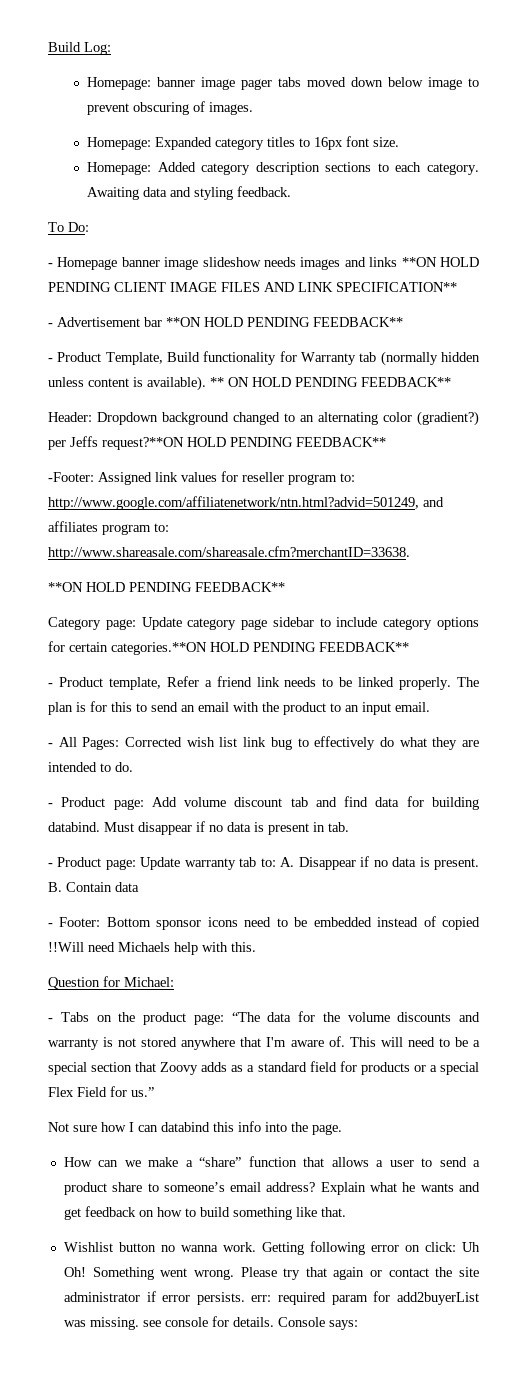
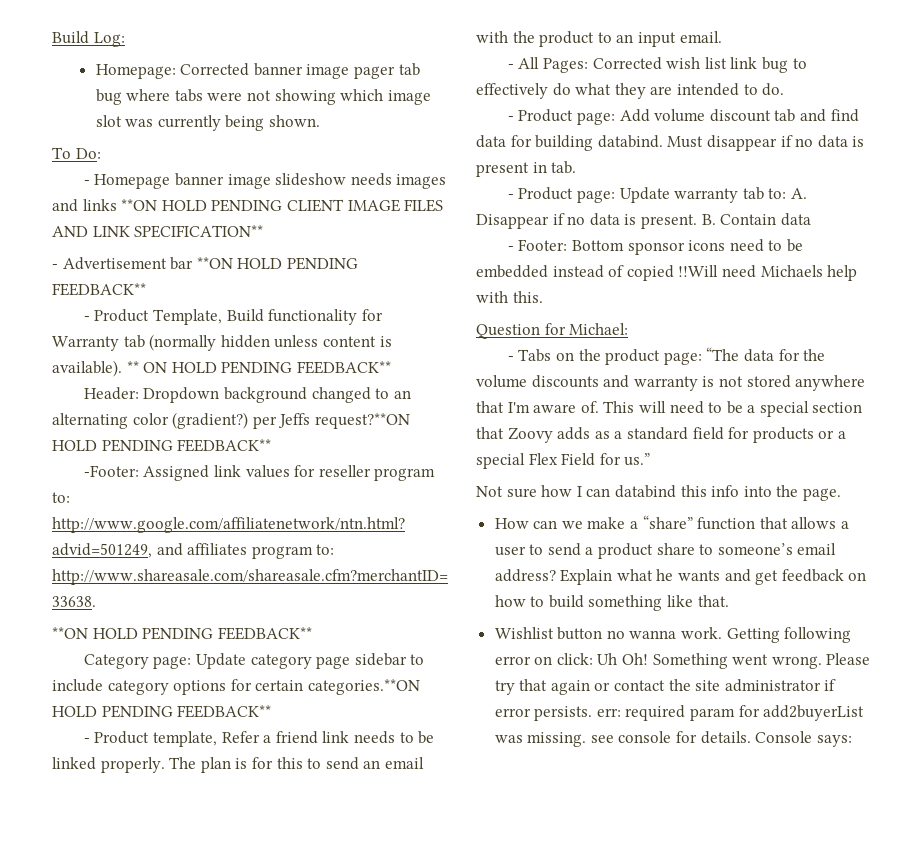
(152, 83) none -> [180,63,250,76] Corrected
[278,77,480,90] [87,101,254,115] [87,136,400,150] [87,162,479,175] [87,186,292,200] tabs moved down below image to prevent obscuring of images. // Homepage: Expanded category titles to 16px font size. // Homepage: Added category description sections to each category. Awaiting data and styling feedback. -> [398,63,420,76] [95,89,431,105] [95,115,320,131] tab bug where tabs were not showing which image slot was currently being shown.

